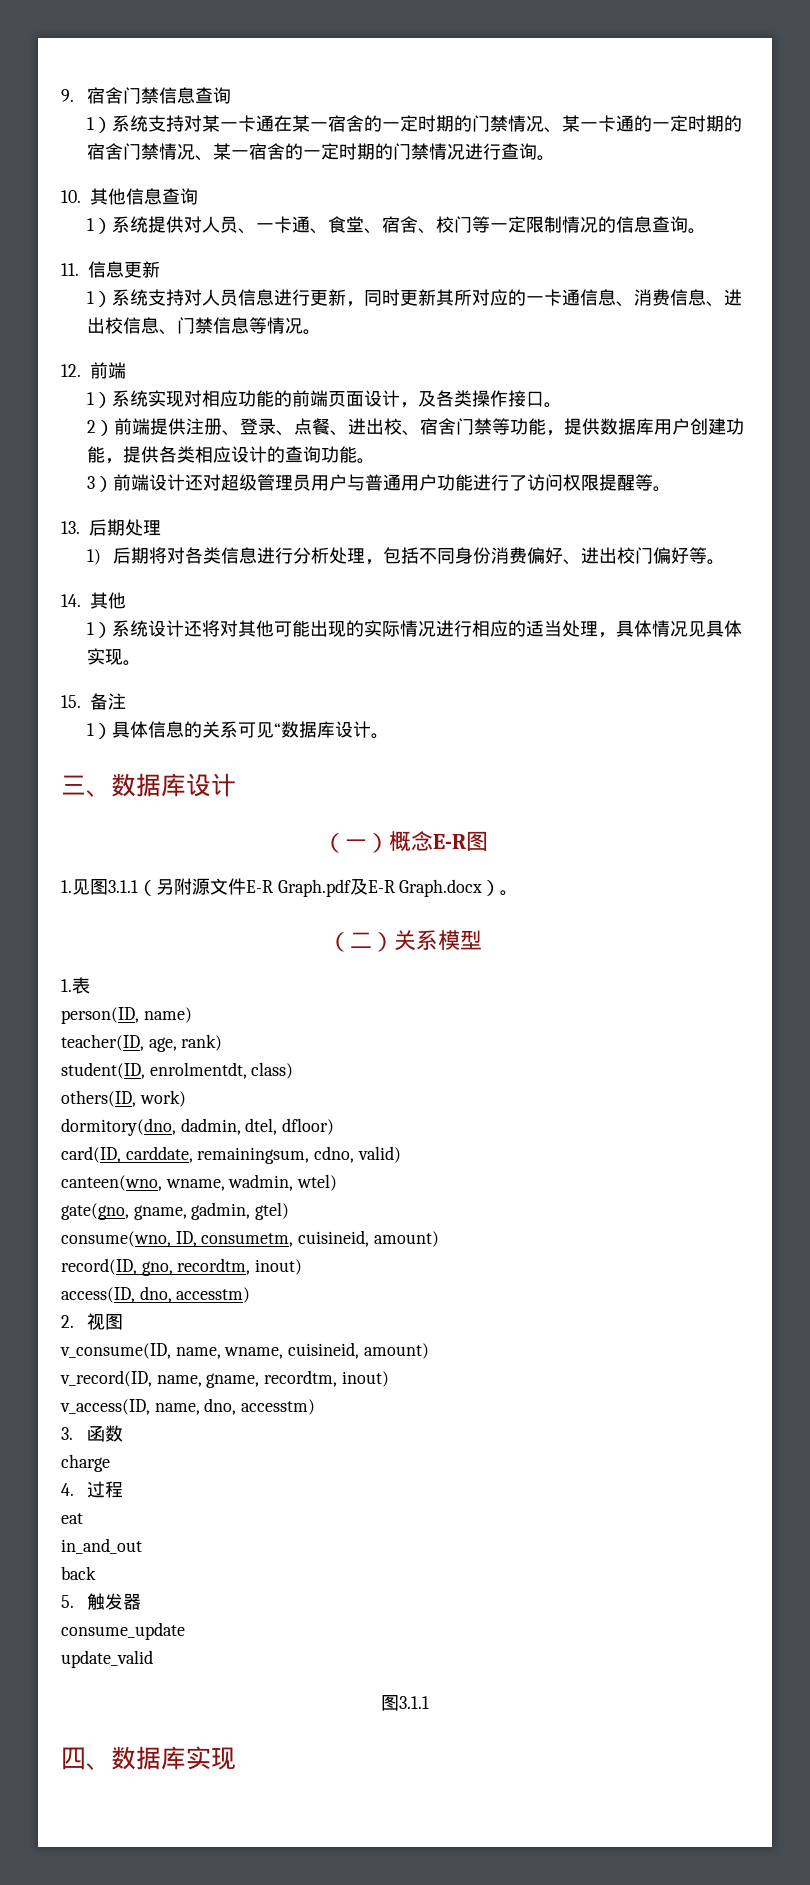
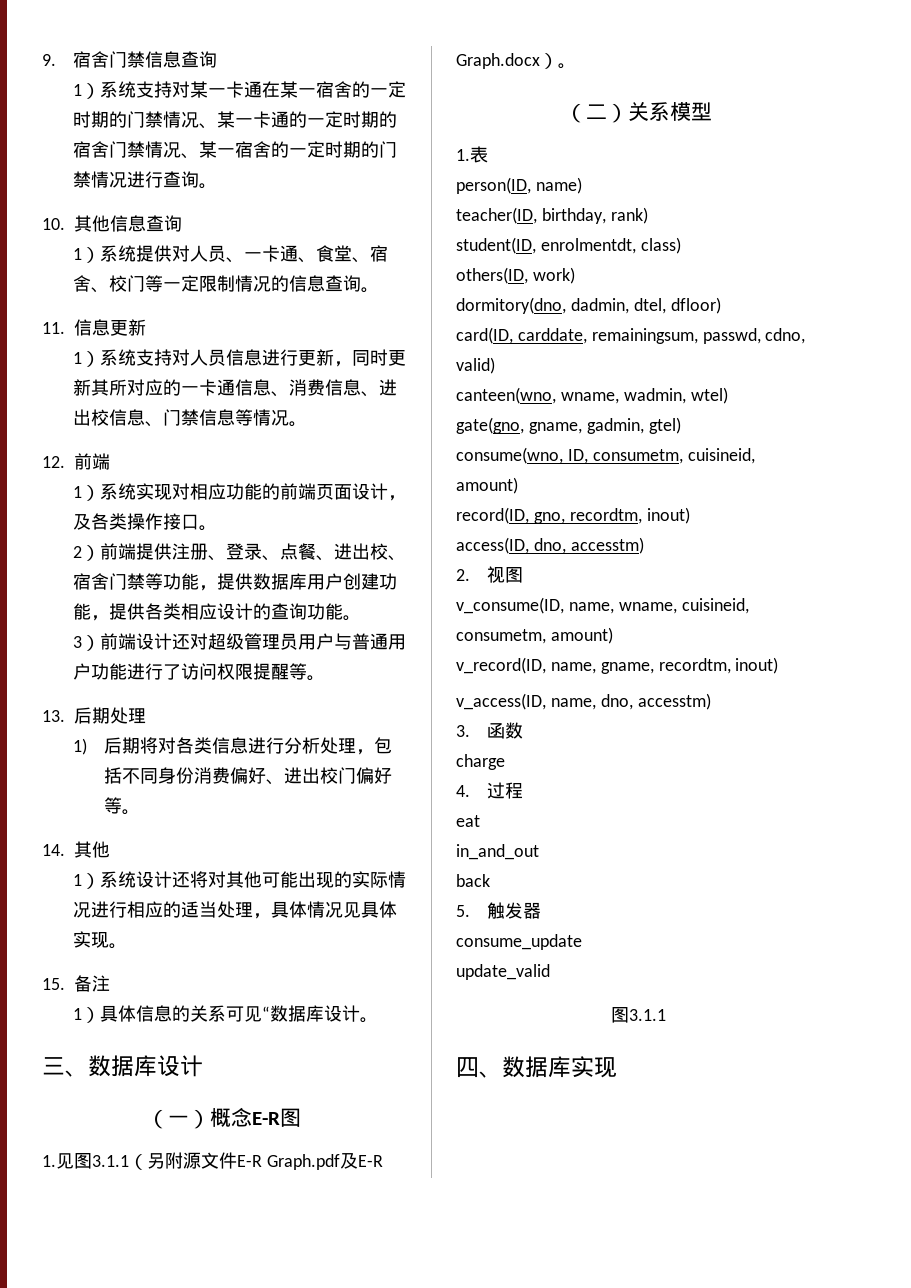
[148,1037,177,1052] age, -> [541,208,606,224] birthday,
(310, 1155) none -> [702,328,761,344] passwd,
(360, 1350) none -> [456,629,546,644] consumetm,

